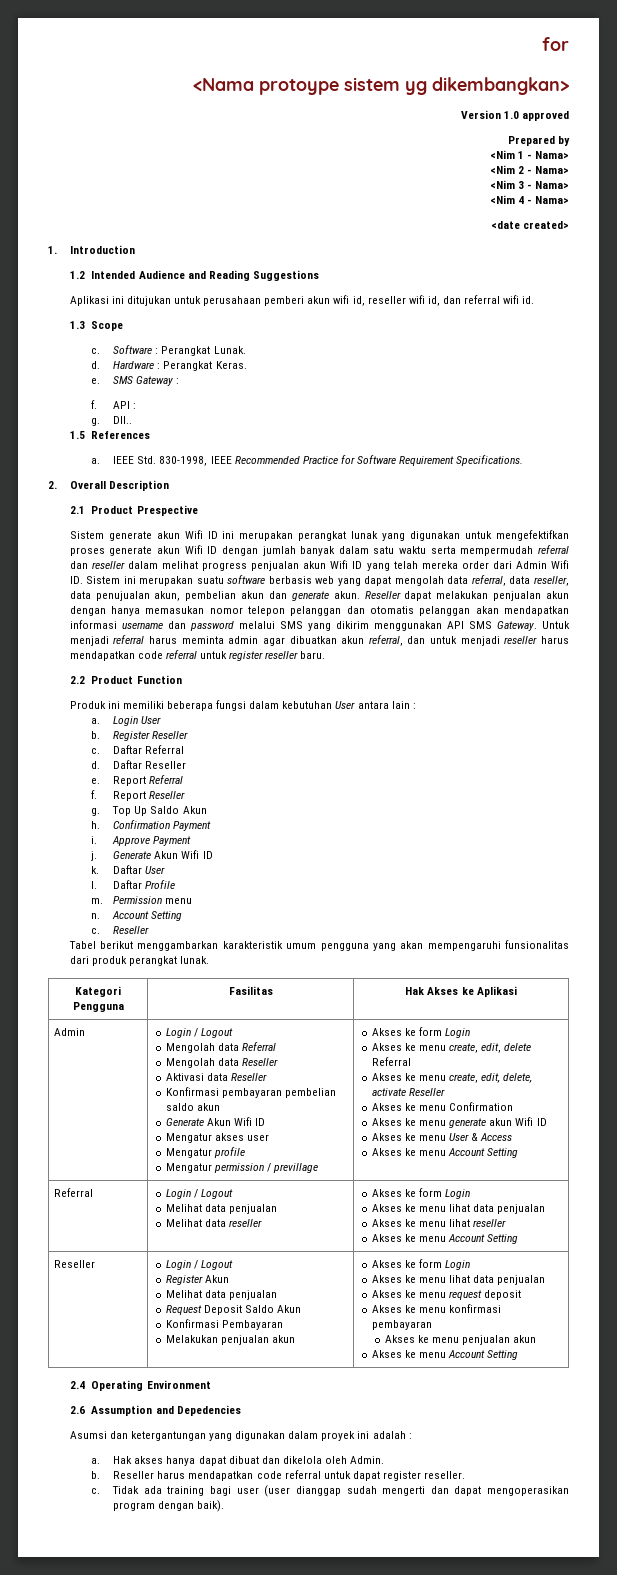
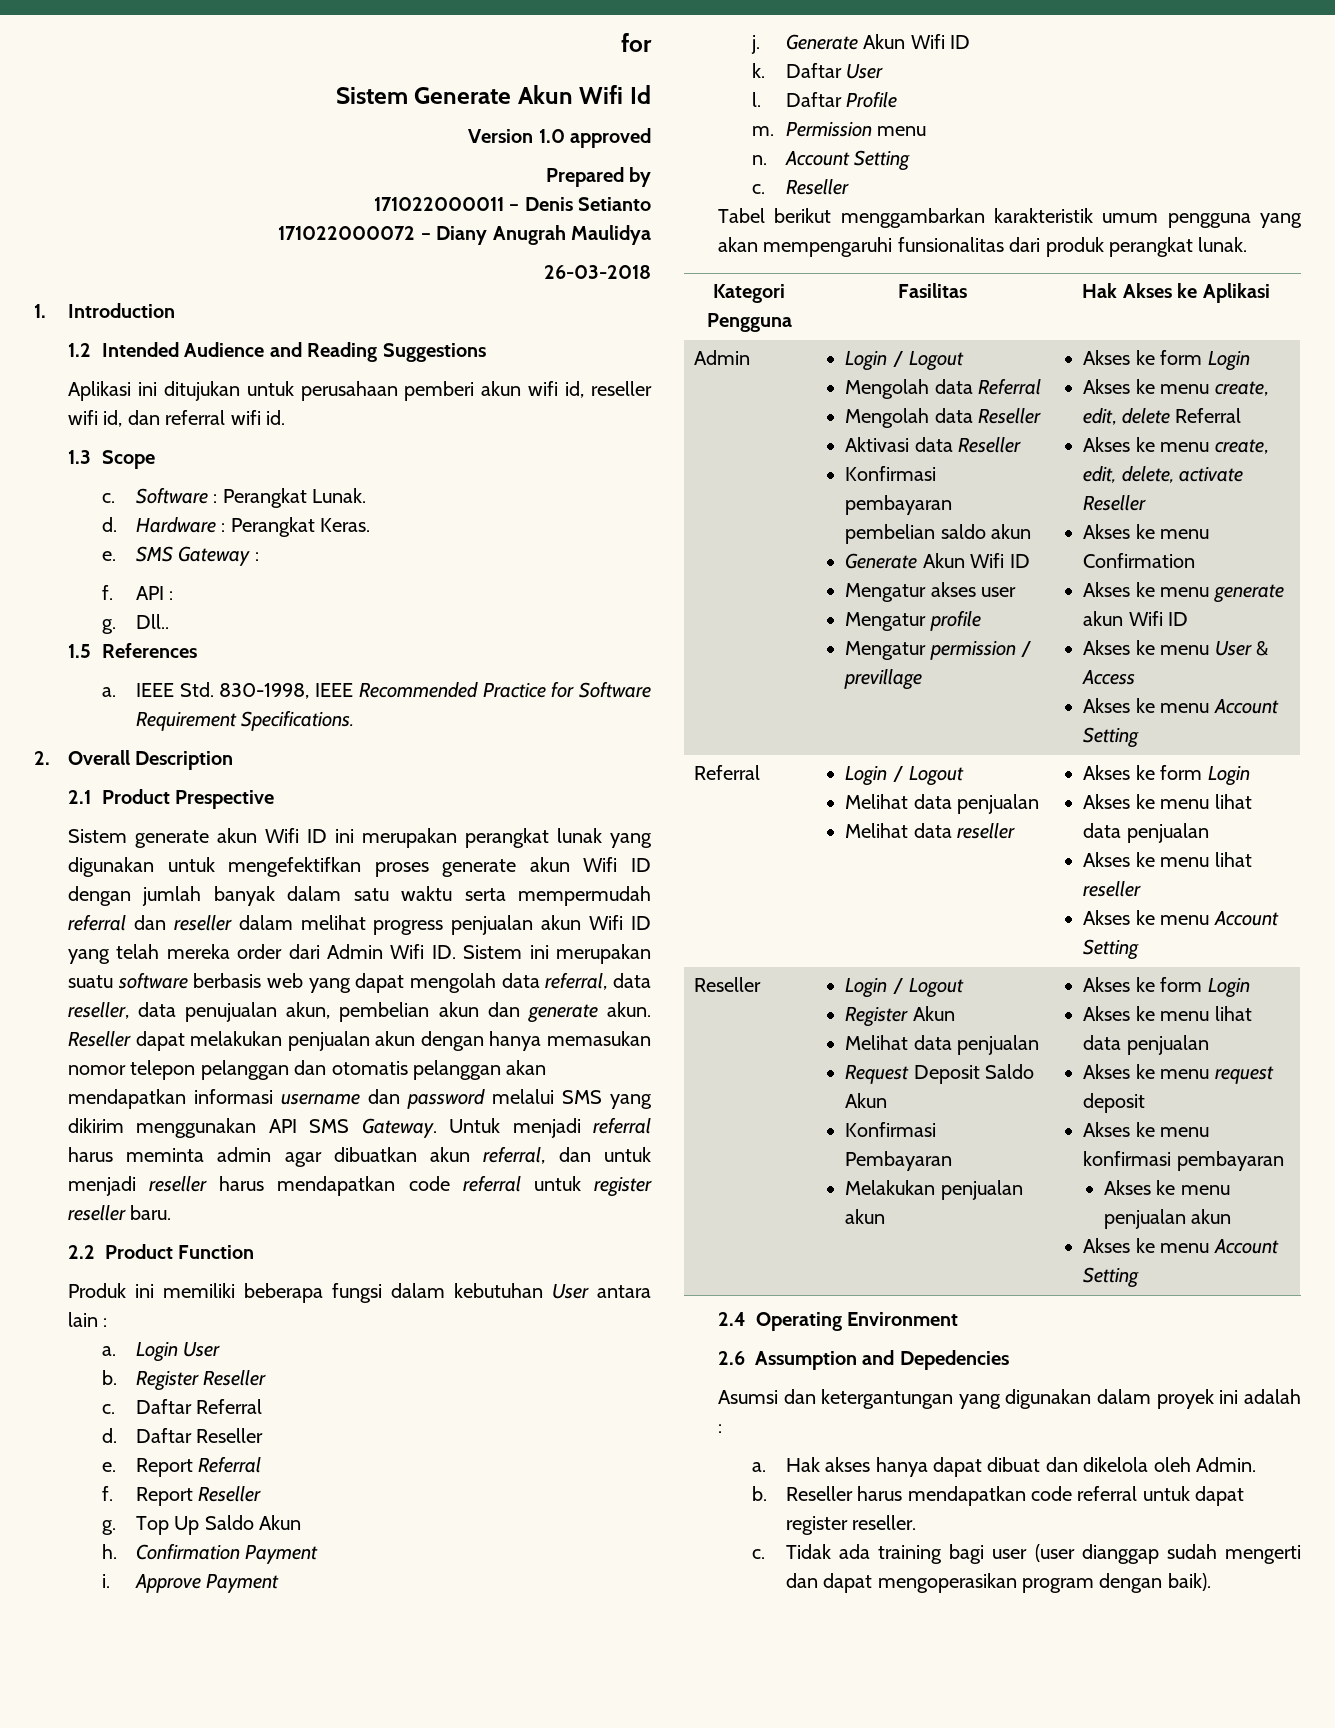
[193,77,569,95] <Nama protoype sistem yg dikembangkan> -> [335,85,651,104] Sistem Generate Akun Wifi Id
[489,150,569,159] [489,165,569,174] [489,180,569,189] [489,195,569,204] [490,221,569,229] <Nim 1 - Nama> // <Nim 2 - Nama> // <Nim 3 - Nama> // <Nim 4 - Nama> // <date created> -> [373,197,651,211] [278,225,651,245] [544,265,651,279] 171022000011 – Denis Setianto // 171022000072 – Diany Anugrah Maulidya // 26-03-2018

